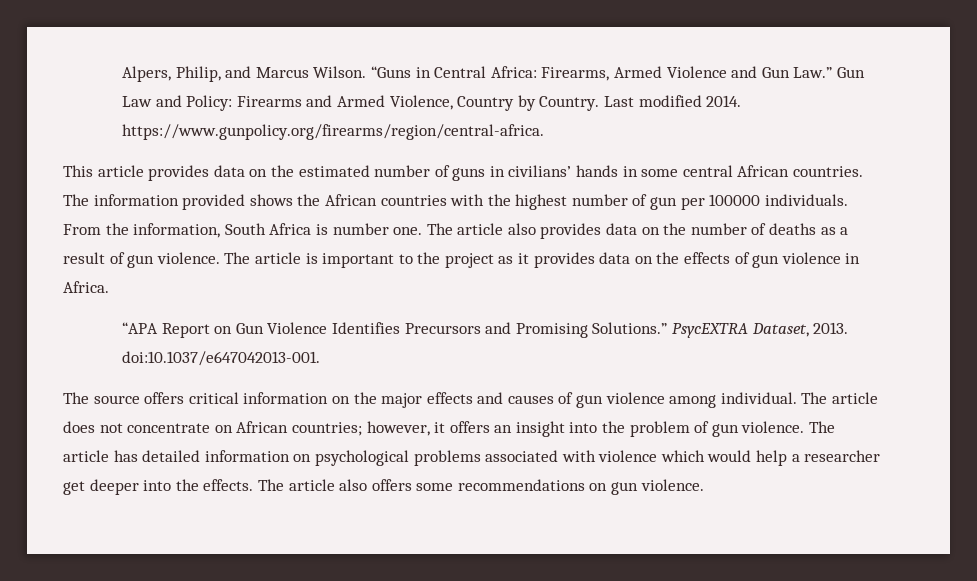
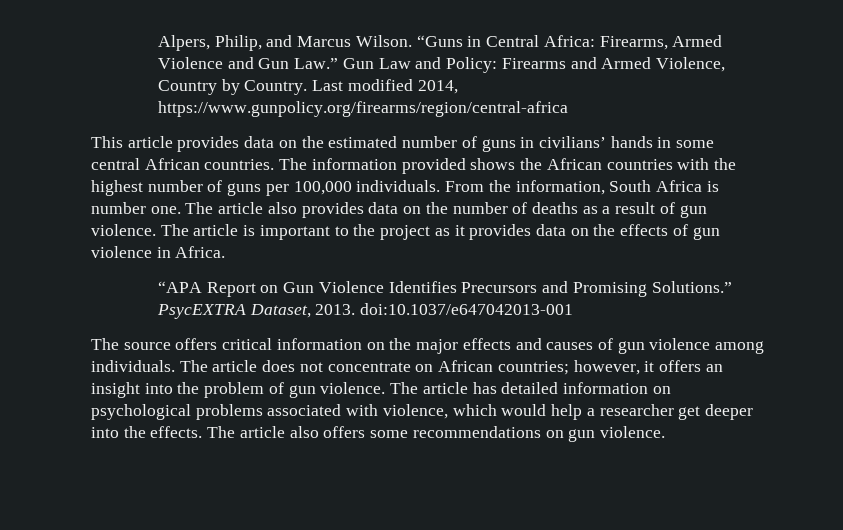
[706,95,742,107] [122,124,545,140] 2014. https://www.gunpolicy.org/firearms/region/central-africa. -> [417,80,458,94] [157,101,568,117] 2014, https://www.gunpolicy.org/firearms/region/central-africa
[650,194,761,210] gun per 100000 -> [227,181,352,196] guns per 100,000
[122,351,321,366] doi:10.1037/e647042013-001. -> [360,303,574,315] doi:10.1037/e647042013-001
[720,392,797,404] individual. -> [91,360,175,372] individuals.
[598,450,658,462] violence -> [382,404,448,419] violence,

